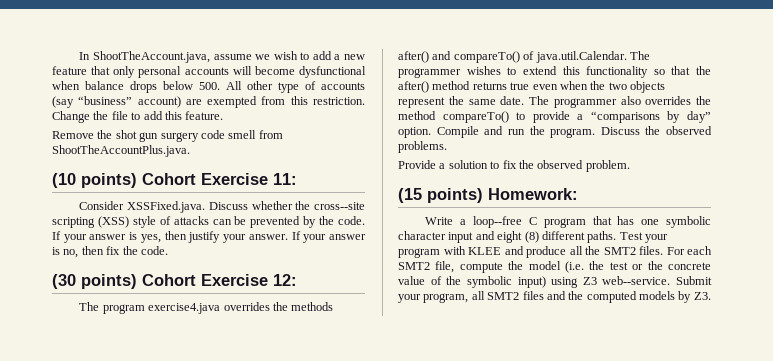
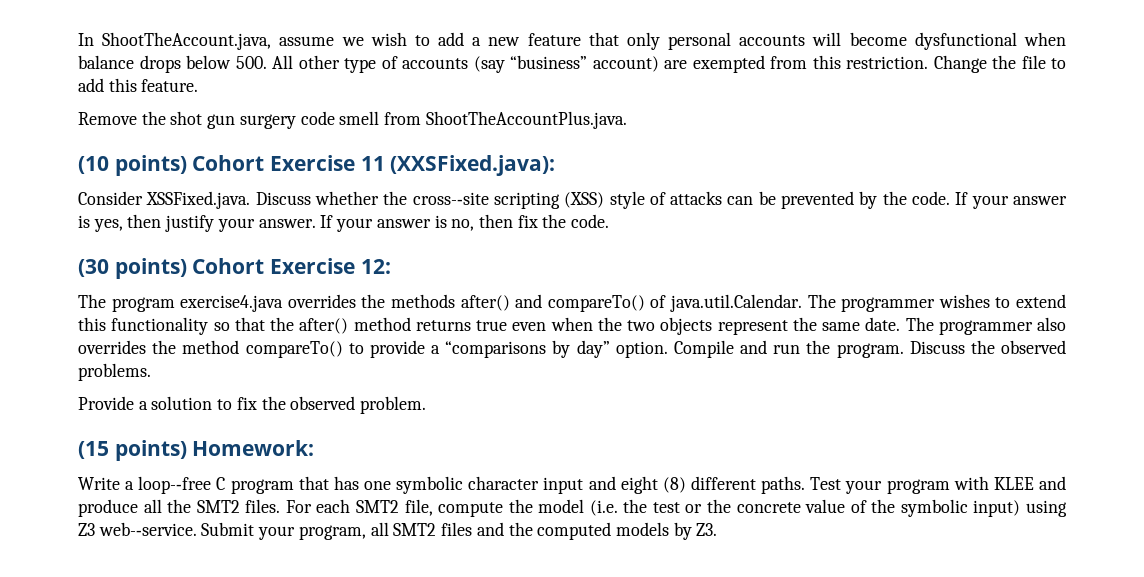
[273,173,297,185] 11: -> [360,155,556,176] 11 (XXSFixed.java):

